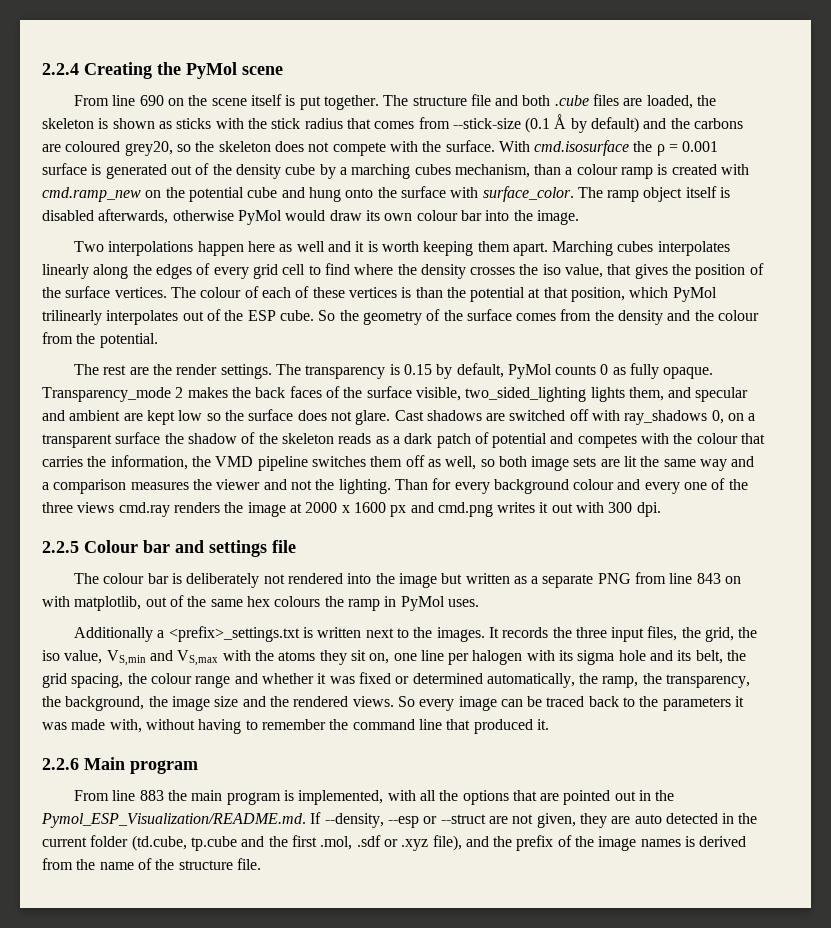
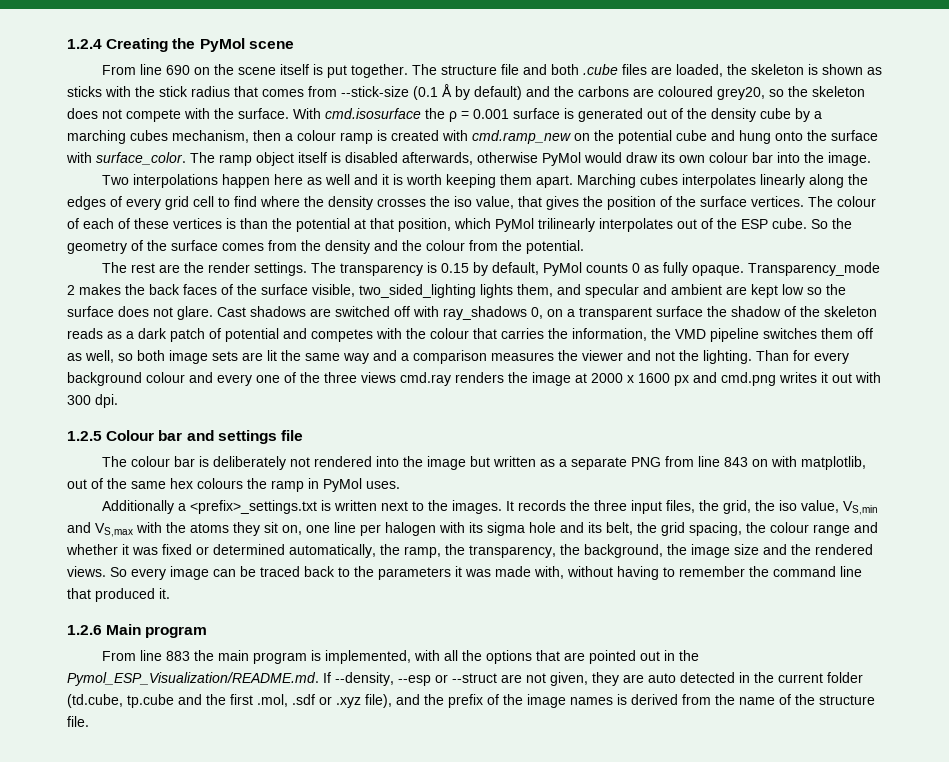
[42,63,79,75] 2.2.4 -> [67,39,102,49] 1.2.4
[534,164,562,175] than -> [253,130,281,141] then
[42,541,79,553] 2.2.5 -> [67,431,102,441] 1.2.5
[42,758,79,770] 2.2.6 -> [67,625,102,635] 1.2.6

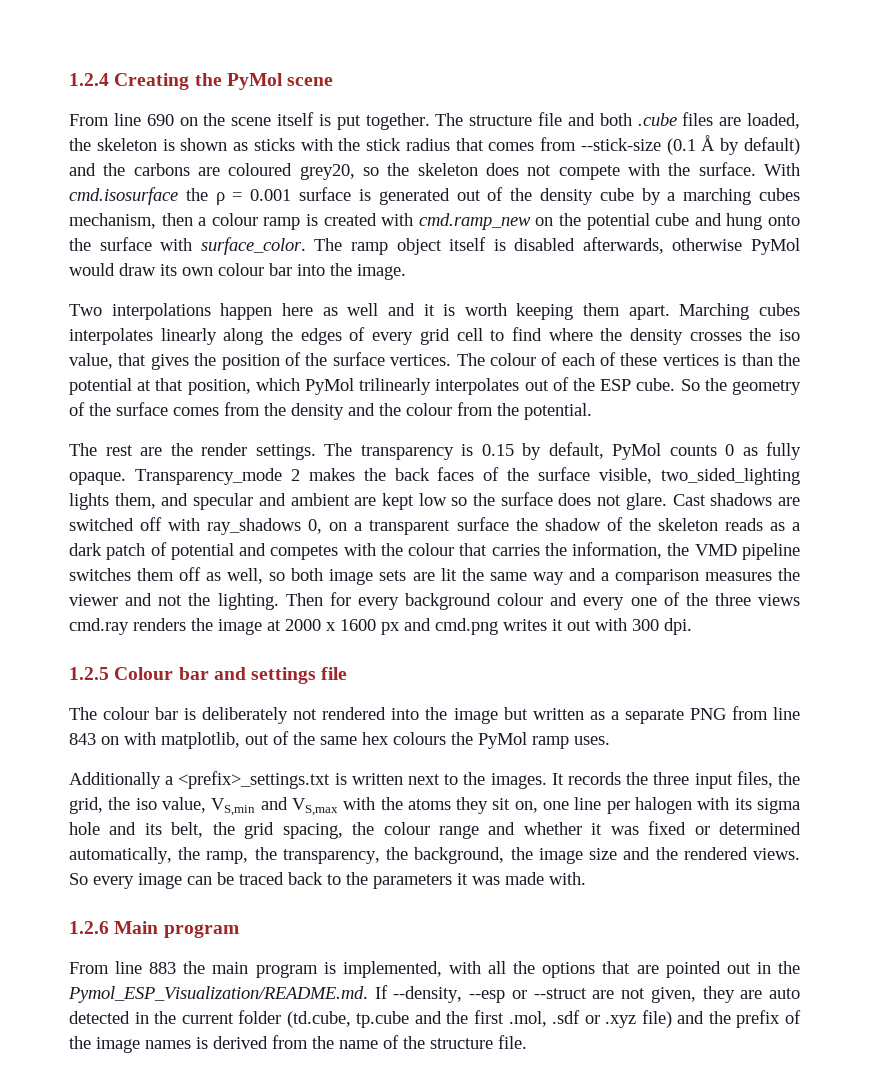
[756,350,789,361] Than -> [285,593,323,606] Then
[271,478,362,492] ramp in PyMol -> [478,732,569,749] PyMol ramp
[534,566,862,580] [67,588,170,602] with, without having to remember the command line that produced it. -> [549,872,586,885] with.
[365,694,392,708] file), -> [641,1010,672,1028] file)

